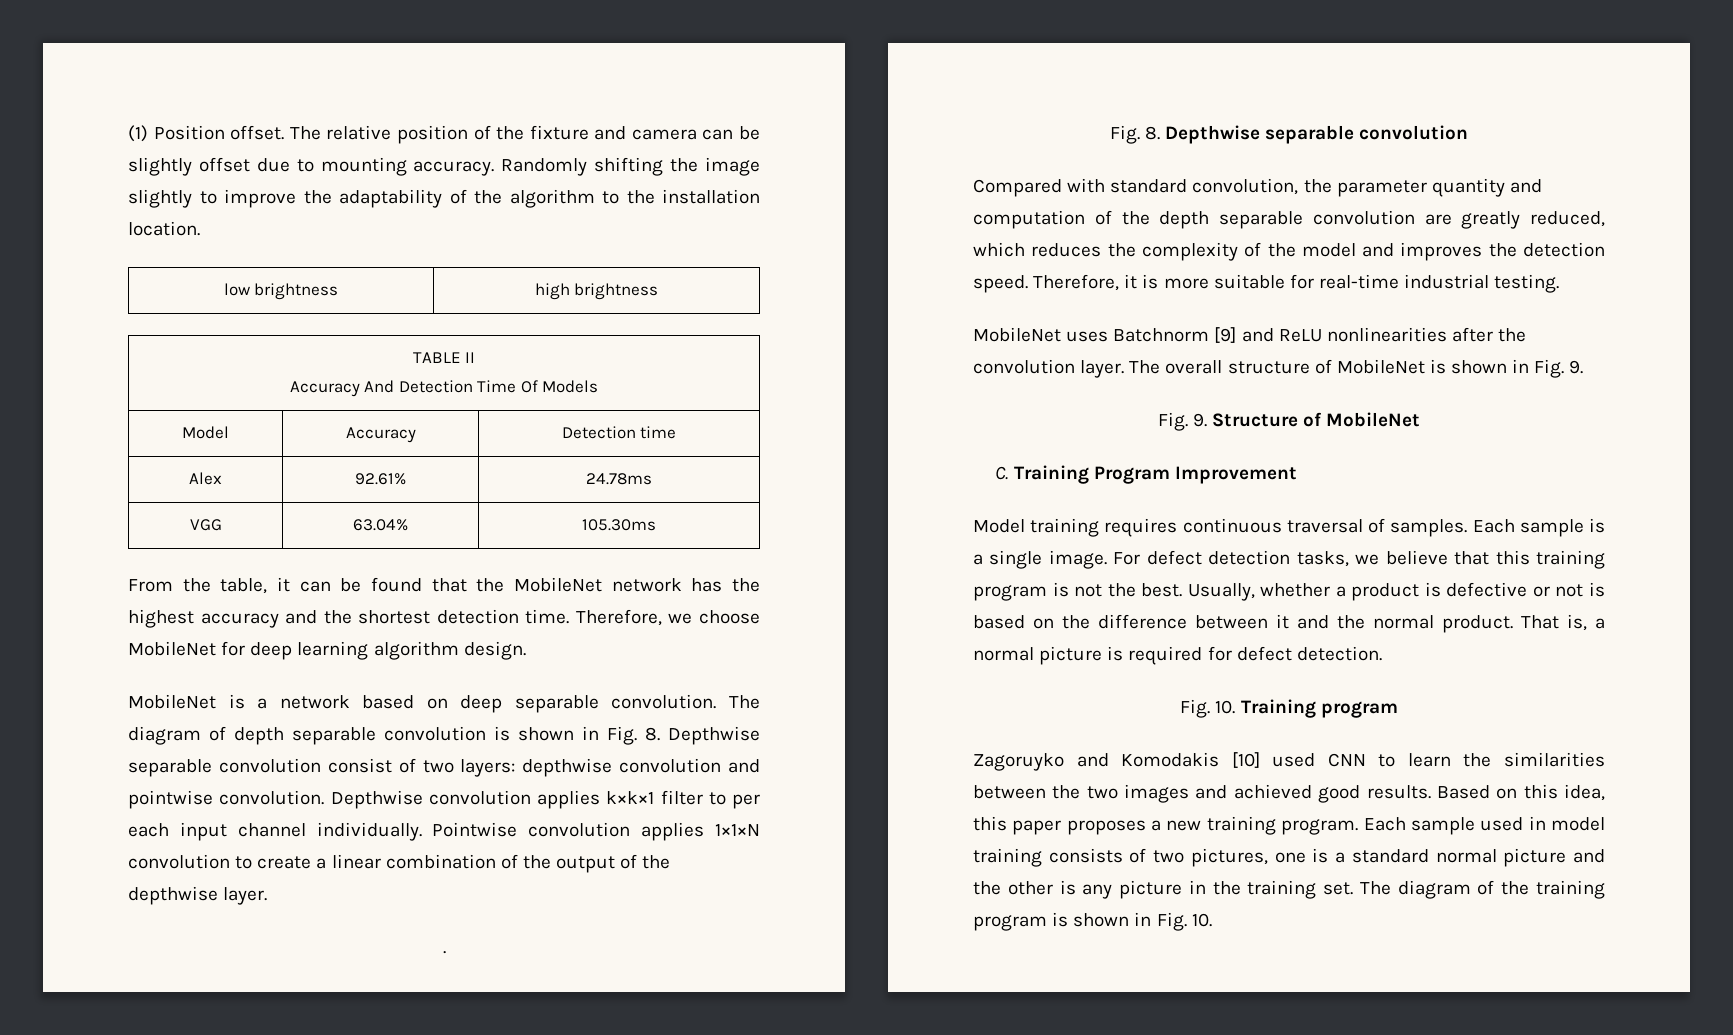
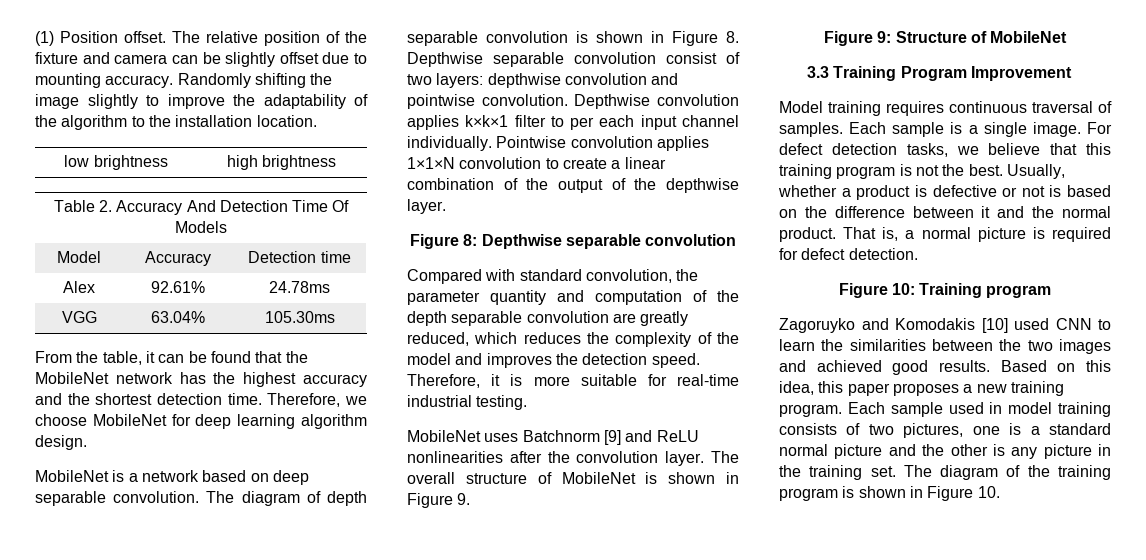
[412,352,476,363] TABLE II // -> [53,200,112,212] Table 2.
[607,726,637,745] Fig. -> [672,31,718,46] Figure
[442,951,446,954] [1109,125,1160,144] . // Fig. 8. -> [409,234,478,249] Figure 8:
[1534,359,1565,378] Fig. -> [407,493,453,508] Figure
[1157,412,1207,431] Fig. 9. -> [823,31,892,46] Figure 9:
[995,466,1009,480] C. -> [807,66,830,78] 3.3
[1180,699,1236,718] Fig. 10. -> [838,283,915,298] Figure 10:
[1156,912,1187,931] Fig. -> [927,486,974,501] Figure

